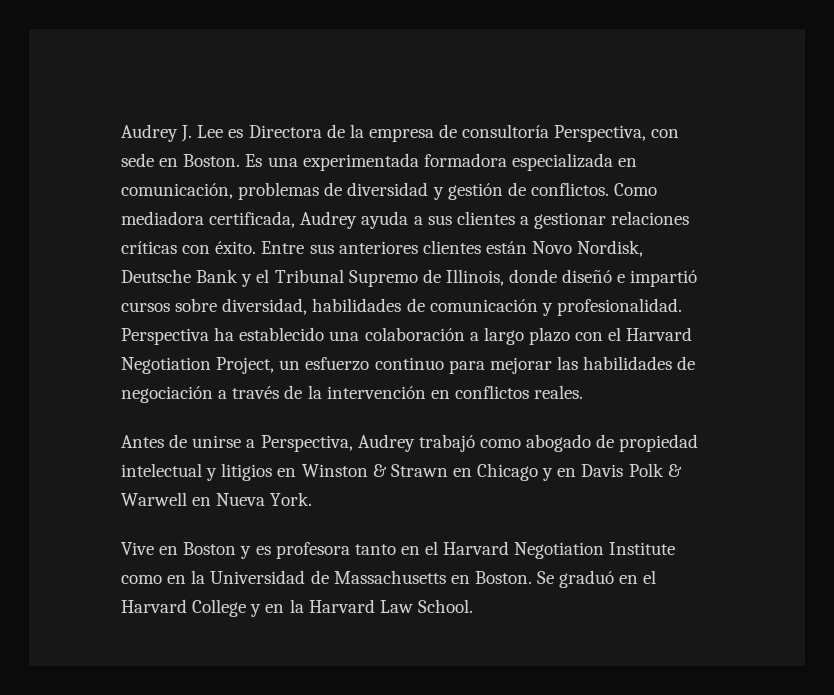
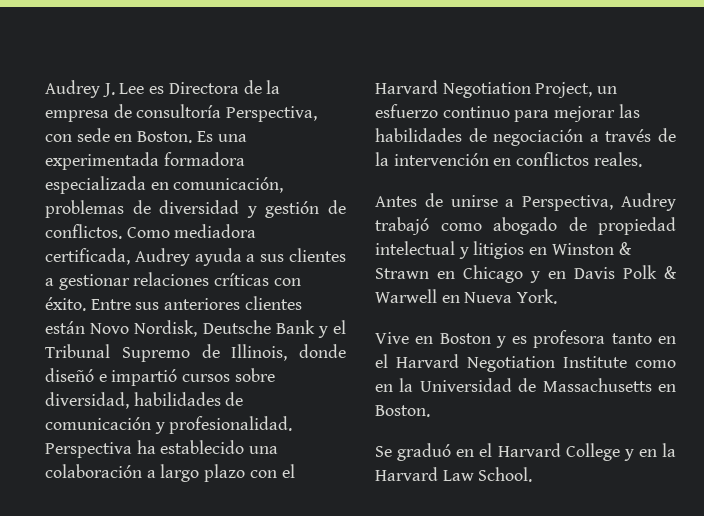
(532, 577) none -> (430, 411) //

